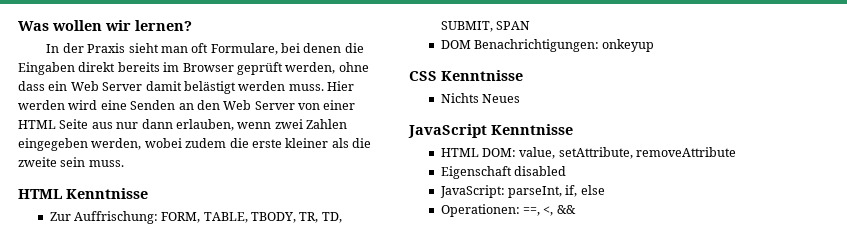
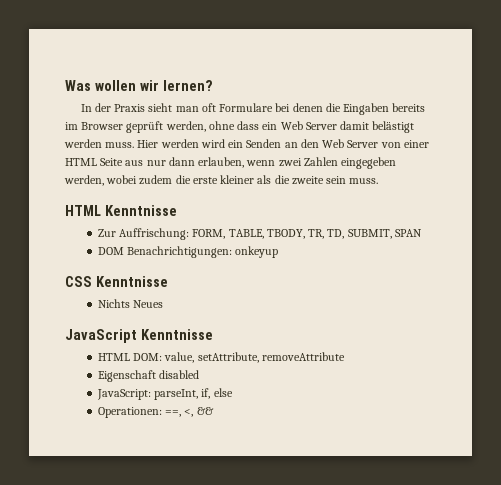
[210,43,278,55] Formulare, -> [219,103,274,112] Formulare
[78,62,116,72] direkt -> (390, 109) none
[100,100,127,110] eine -> [228,140,244,148] ein

